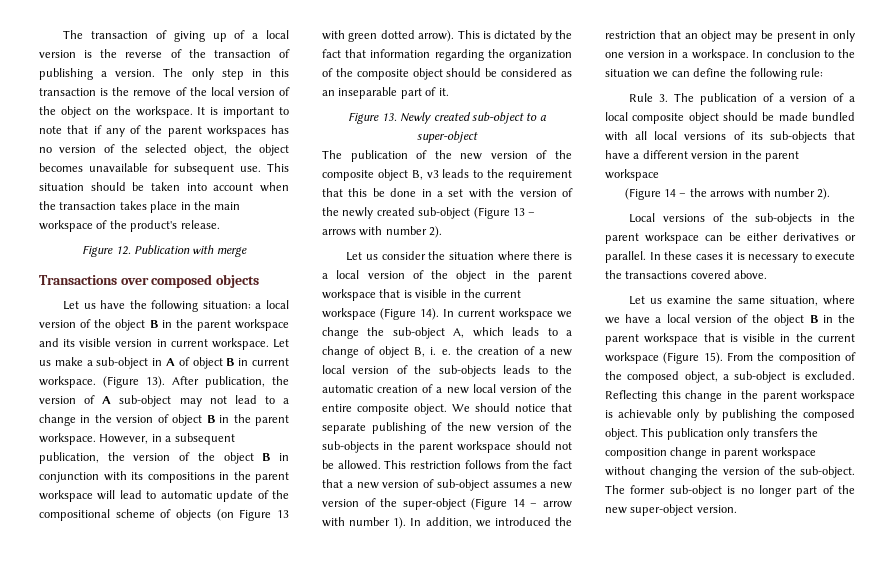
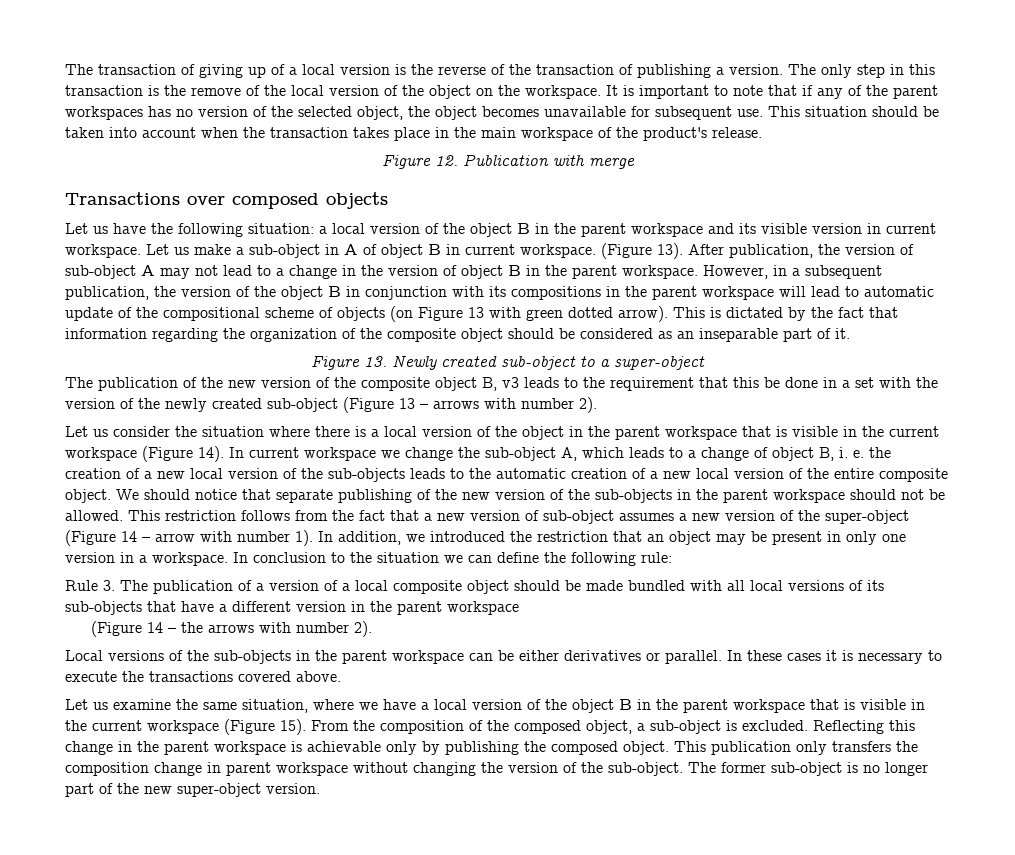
[102,395,172,407] A sub-object -> [65,265,155,279] sub-object A

